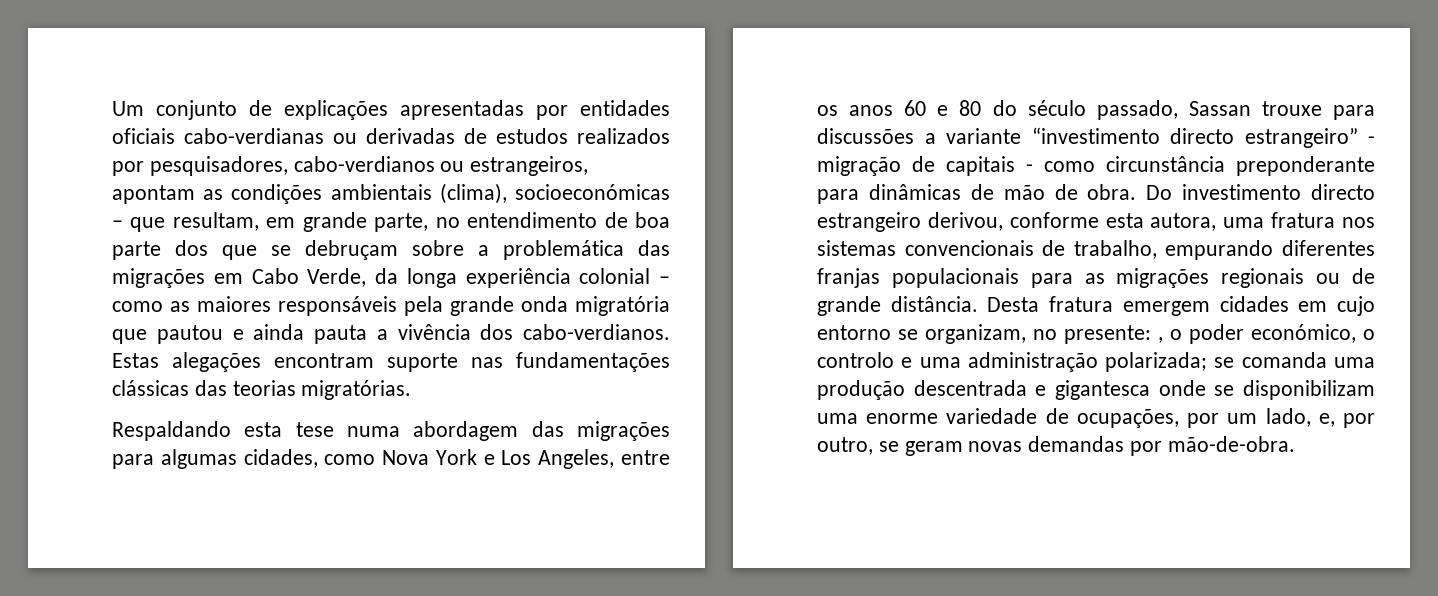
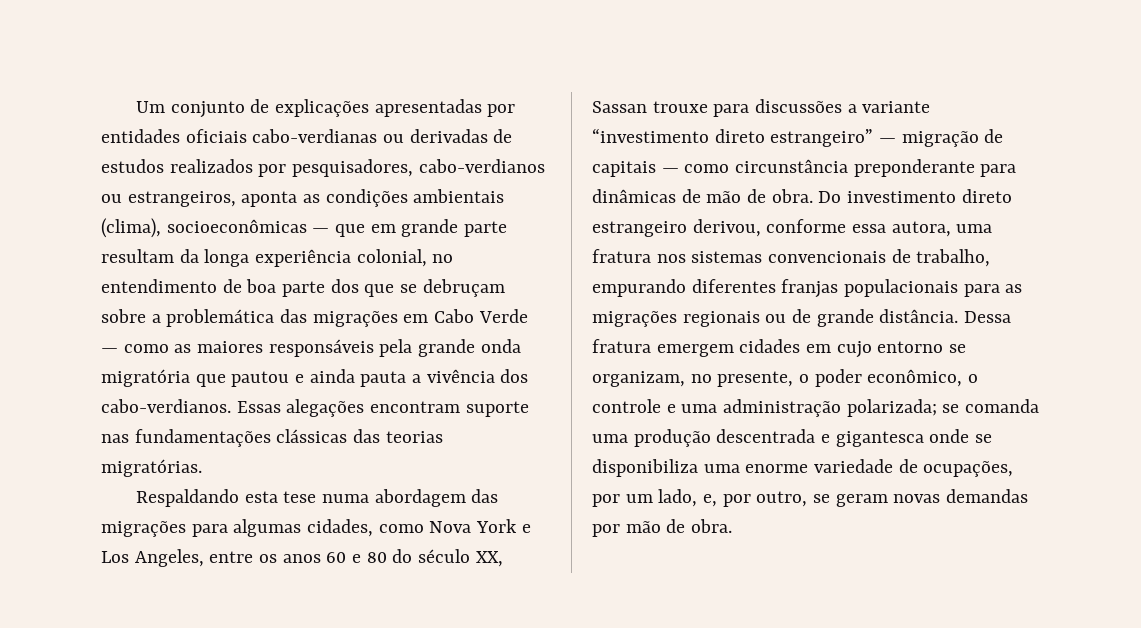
[112,185,195,204] apontam -> [241,191,298,207] aponta
[515,184,670,200] [112,212,429,232] socioeconómicas – que resultam, em grande parte, -> [166,219,508,237] [101,249,427,267] socioeconômicas — que em grande parte resultam da longa experiência colonial,
[307,268,670,288] Verde, da longa experiência colonial – -> [478,309,528,323] [101,348,118,353] Verde —
[112,353,159,368] Estas -> [236,401,281,413] Essas
[1096,100,1178,120] passado, -> [475,551,503,567] XX,
[1170,128,1375,148] directo estrangeiro” - -> [714,129,897,147] direto estrangeiro” —
[1026,164,1033,172] - -> [661,168,679,173] —
[1311,184,1375,200] directo -> [961,189,1012,203] direto
[1105,213,1144,228] esta -> [852,224,887,233] essa
[987,297,1040,312] Desta -> [964,311,1012,323] Dessa
[1064,324,1375,344] [817,352,894,368] presente: , o poder económico, o controlo -> [717,369,979,387] [592,399,661,413] presente, o poder econômico, o controle
[1243,380,1375,400] disponibilizam -> [592,459,698,477] disponibiliza
[1167,436,1295,452] mão-de-obra. -> [625,519,733,533] mão de obra.

